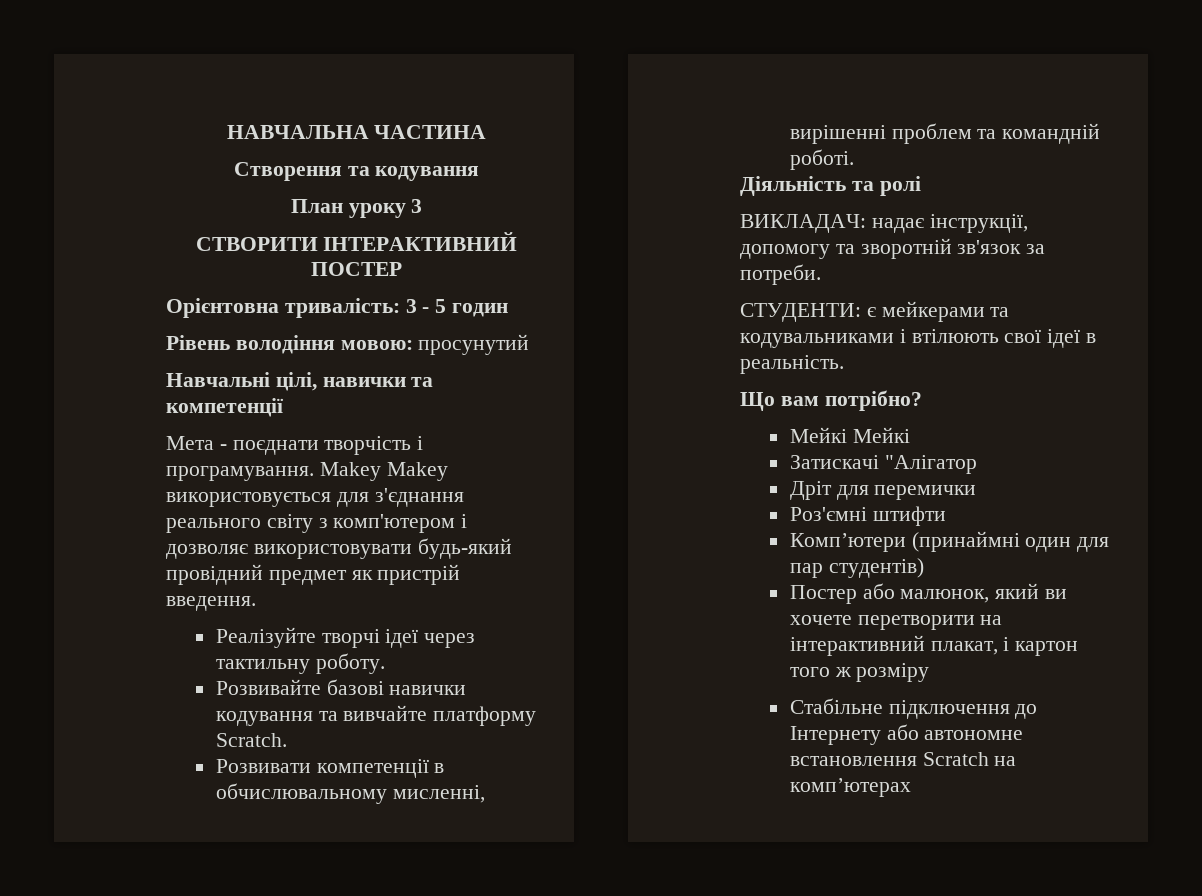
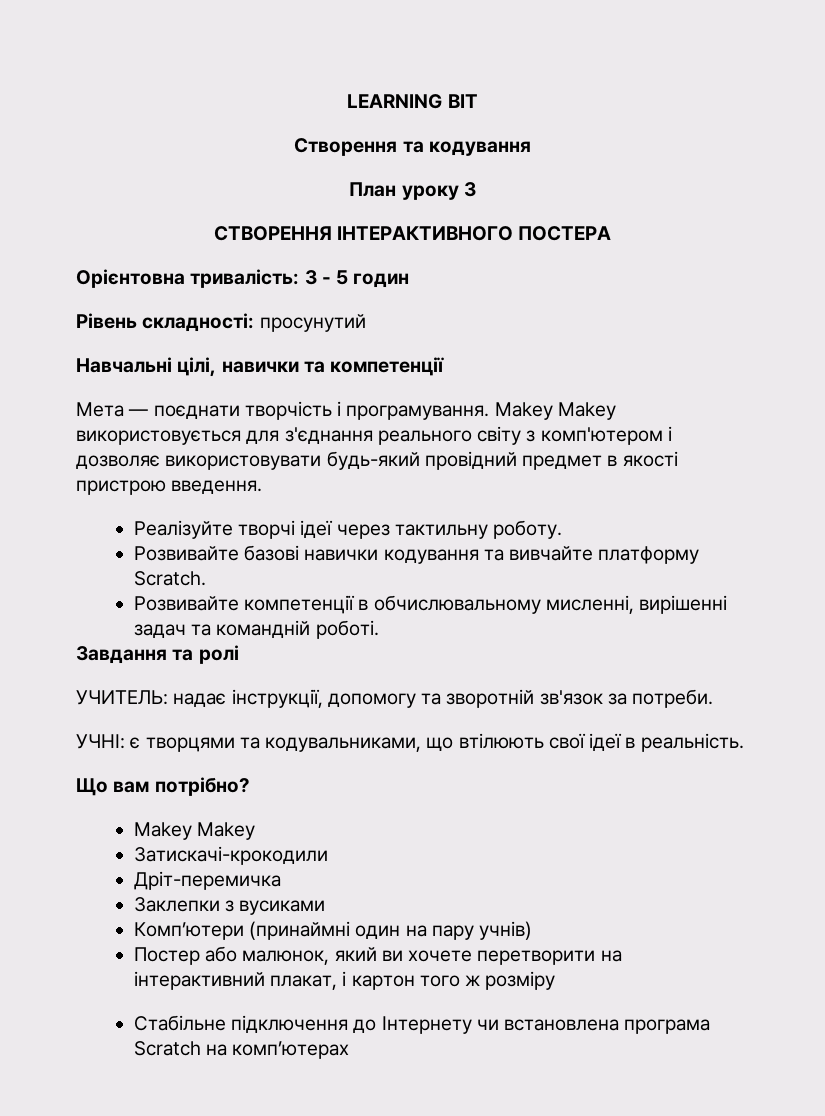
[226,125,487,139] НАВЧАЛЬНА ЧАСТИНА -> [347,94,478,109] LEARNING BIT
[195,232,518,251] [311,262,402,276] СТВОРИТИ ІНТЕРАКТИВНИЙ ПОСТЕР -> [213,226,612,241] СТВОРЕННЯ ІНТЕРАКТИВНОГО ПОСТЕРА
[235,335,413,354] володіння мовою: -> [142,313,255,332] складності:
[219,444,227,450] - -> [128,409,149,416] —
[351,564,461,585] як пристрій -> [607,451,678,467] [76,480,166,495] в якості пристрою
[215,759,311,773] Розвивати -> [133,596,239,611] Розвивайте
[891,123,972,144] проблем -> [133,624,186,638] задач
[740,176,846,196] Діяльність -> [76,646,167,664] Завдання
[740,214,866,233] ВИКЛАДАЧ: -> [76,690,168,705] УЧИТЕЛЬ:
[740,301,1010,322] [740,329,906,348] СТУДЕНТИ: є мейкерами та кодувальниками і -> [76,734,454,752] УЧНІ: є творцями та кодувальниками, що
[789,427,910,443] [789,455,977,474] [789,481,977,500] [789,506,946,526] Мейкі Мейкі // Затискачі "Алігатор // Дріт для перемички // Роз'ємні штифти -> [133,822,256,840] [133,846,328,865] [133,871,281,890] [133,897,326,915] Makey Makey // Затискачі-крокодили // Дріт-перемичка // Заклепки з вусиками
[1077,537,1110,552] [789,558,924,578] для пар студентів) -> [405,921,533,940] на пару учнів)
[886,724,1024,740] [789,756,917,766] або автономне встановлення -> [476,1019,711,1034] чи встановлена програма

